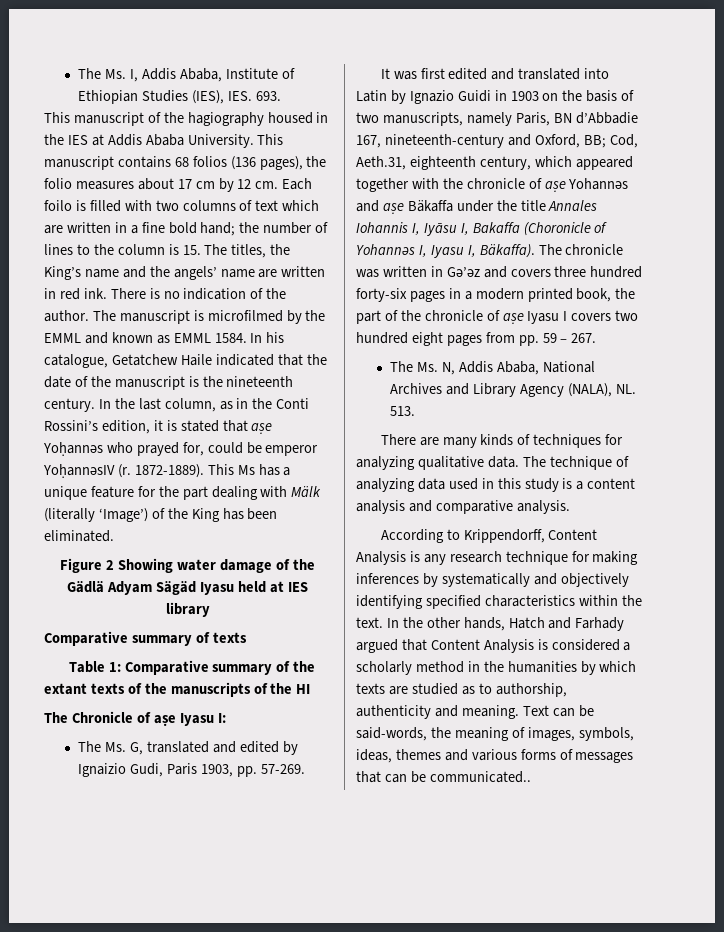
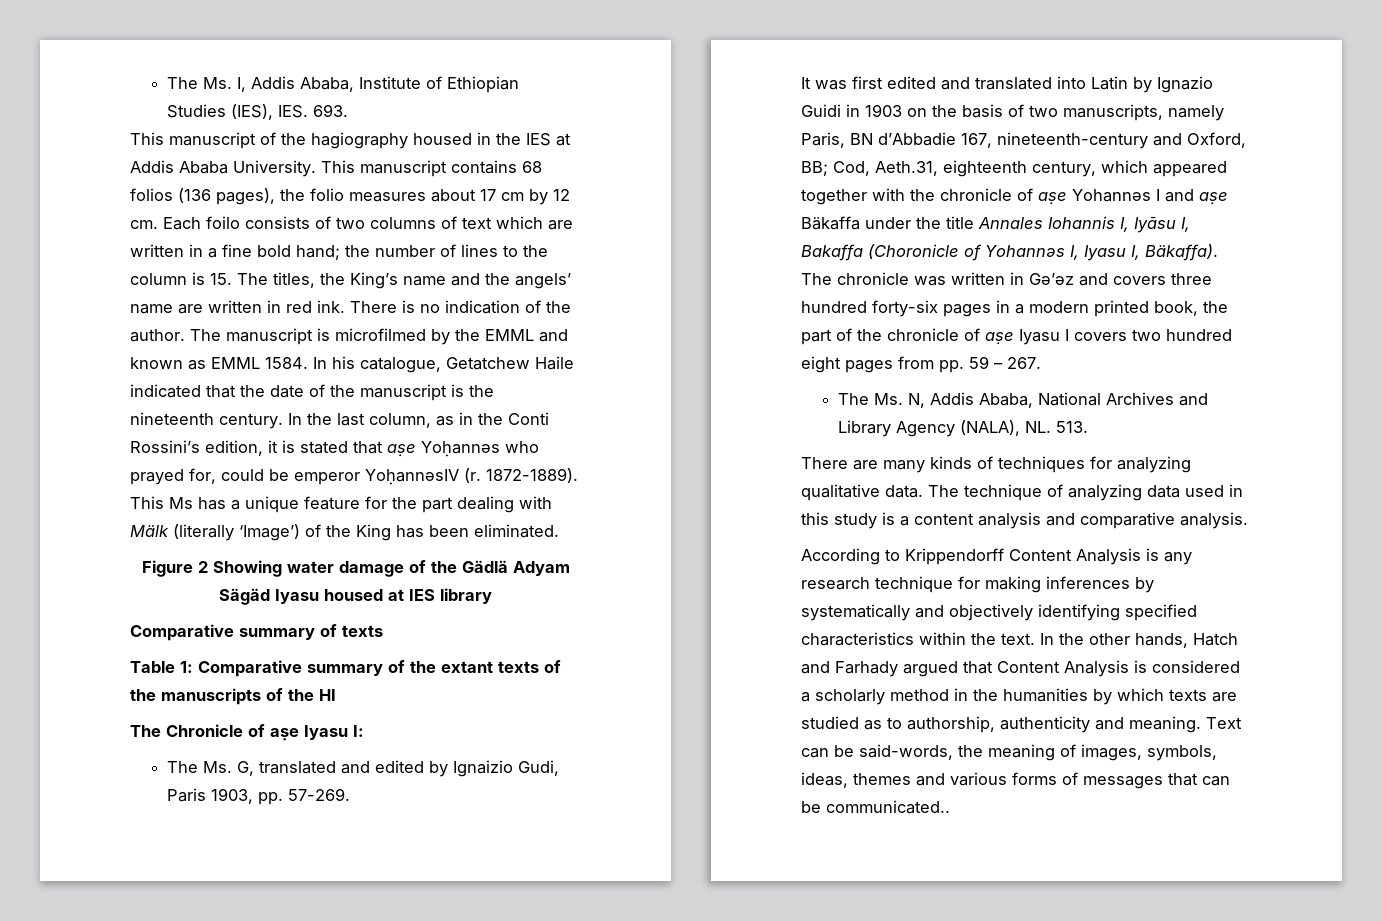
[75,200,152,212] is filled with -> [245,216,331,229] consists of
[237,581,266,593] held -> [324,589,383,601] housed
(629, 184) none -> [1156,189,1160,201] I
[463,529,545,543] Krippendorff, -> [905,548,1004,565] Krippendorff

